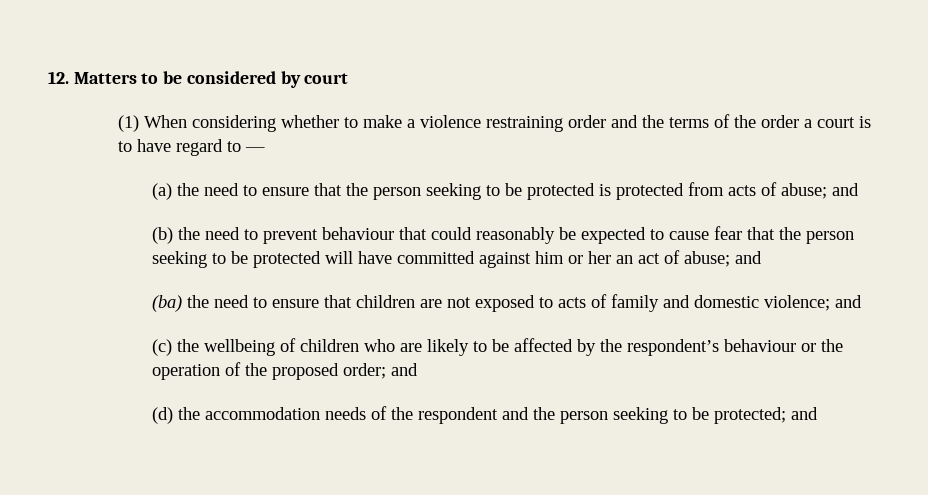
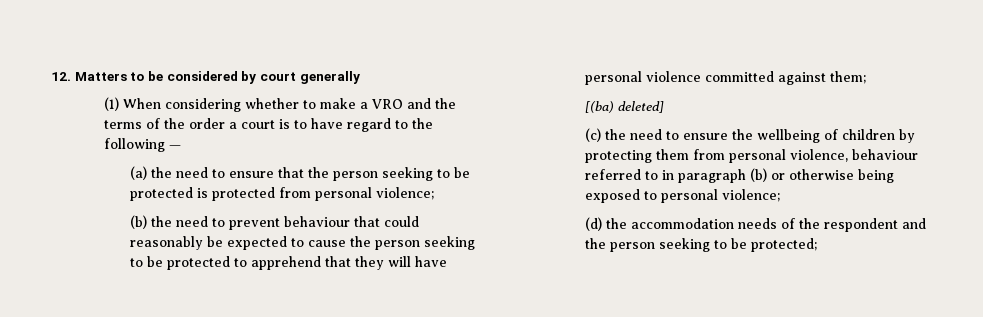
(349, 78) none -> [299,71,360,84] generally
[419,115,606,132] violence restraining order -> [371,99,403,109] VRO
(241, 146) none -> [411,118,433,129] [103,138,165,152] the following
[728,182,860,199] acts of abuse; and -> [315,187,435,201] personal violence;
[714,226,855,244] [152,250,763,268] [152,294,863,312] [152,338,844,356] [152,362,419,380] fear that the person seeking to be protected will have committed against him or her an act of abuse; and // (ba) the need to ensure that children are not exposed to acts of family and domestic violence; and // (c) the wellbeing of children who are likely to be affected by the respondent’s behaviour or the operation of the proposed order; and -> [350,236,476,250] [130,256,448,270] [585,71,867,85] [585,101,665,113] [585,128,916,143] [585,149,919,163] [585,168,895,183] [585,189,781,203] the person seeking to be protected to apprehend that they will have personal violence committed against them; // [(ba) deleted] // (c) the need to ensure the wellbeing of children by protecting them from personal violence, behaviour referred to in paragraph (b) or otherwise being exposed to personal violence;
[791,407,819,420] and -> (818, 245) none

